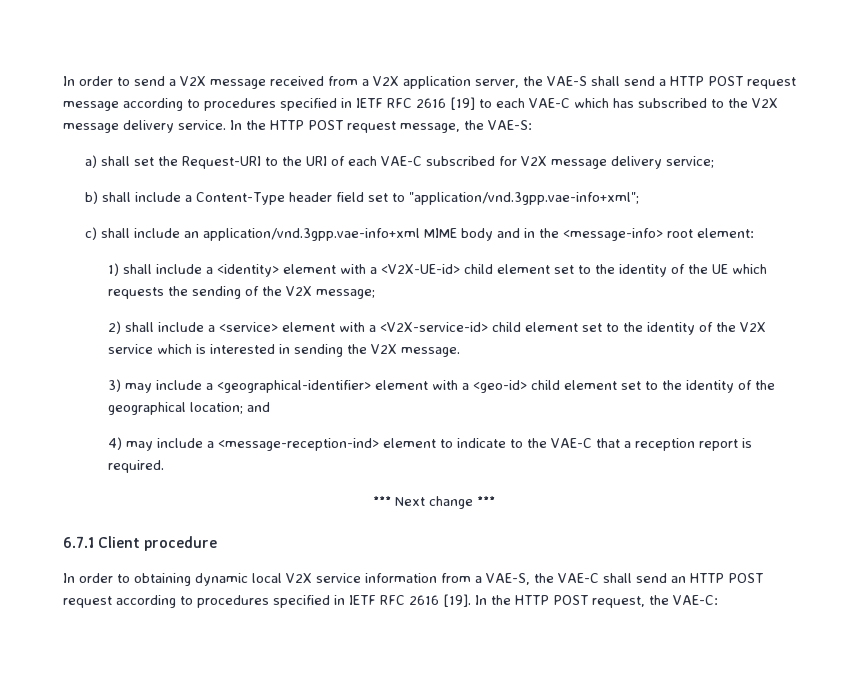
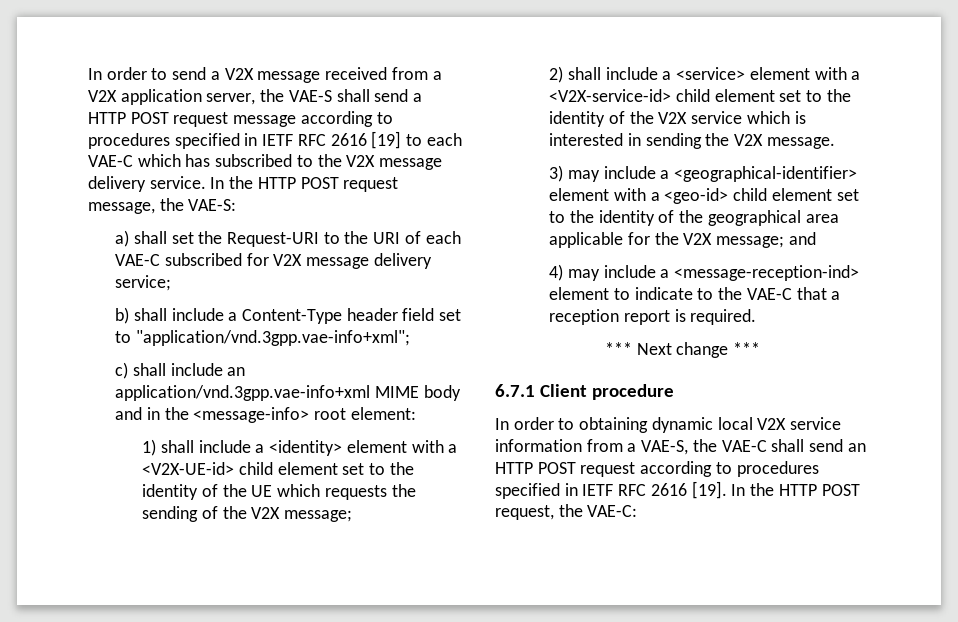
[189,402,243,414] location; -> [805,214,839,223] [549,232,785,248] area applicable for the V2X message;

